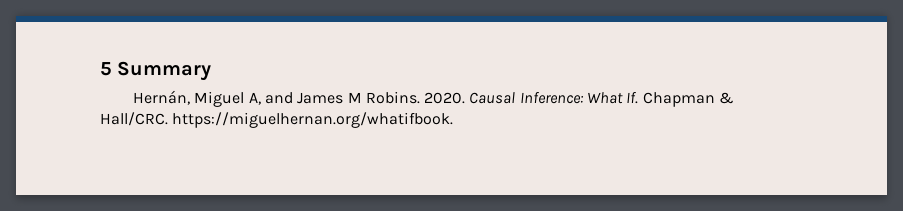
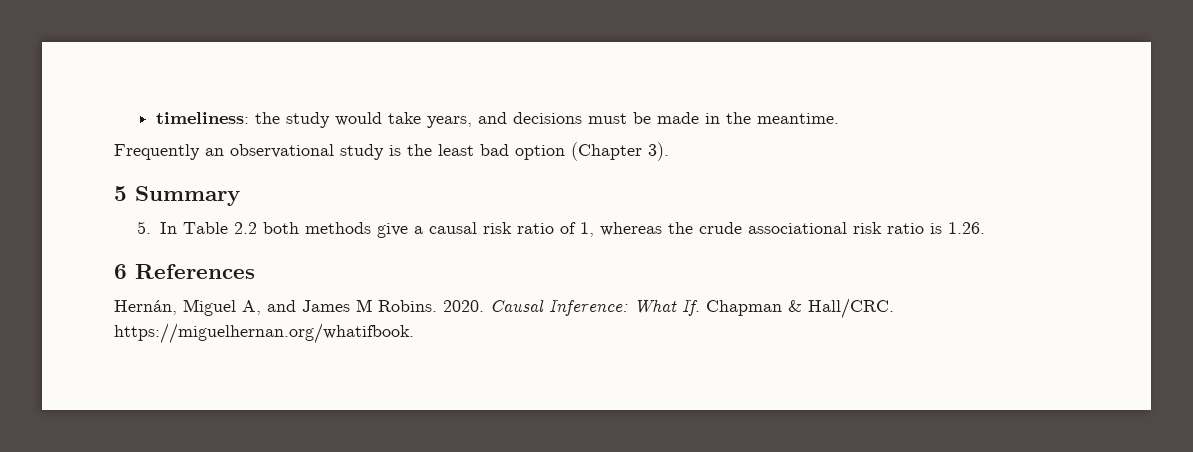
[100,61,212,81] 5 Summary -> [156,112,840,128] [114,142,669,161] [114,186,240,206] [136,221,985,238] [114,264,255,279] timeliness: the study would take years, and decisions must be made in the meantime. // Frequently an observational study is the least bad option (Chapter 3). // 5 Summary // 5. In Table 2.2 both methods give a causal risk ratio of 1, whereas the crude associational risk ratio is 1.26. // 6 References

